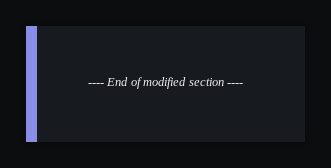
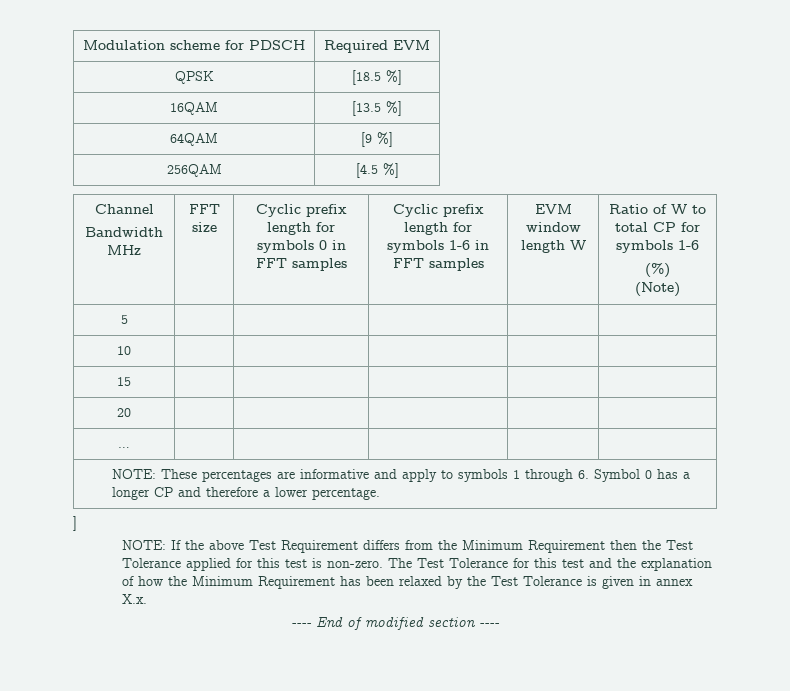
(88, 84) none -> [83,40,305,50] [324,40,430,53] [174,71,214,84] [352,70,402,85] [170,102,218,115] [352,101,402,116] [170,133,218,146] [361,132,393,147] [166,164,222,177] [355,163,399,178] [94,204,154,214] [85,227,163,237] [107,245,141,255] [188,204,220,214] [191,222,217,232] [255,204,347,217] [267,222,335,235] [256,240,346,253] [255,258,347,271] [392,204,484,217] [404,222,472,235] [387,240,489,253] [392,258,484,271] [534,204,572,214] [525,222,581,232] [520,240,586,253] [609,204,706,214] [615,222,700,232] [616,240,699,253] [645,263,670,278] [635,282,680,297] [120,315,128,324] [117,346,131,355] [117,377,131,386] [117,408,131,417] [118,447,130,448] [111,469,690,482] [111,487,380,500] [73,516,77,531] [122,540,694,553] [122,558,713,571] [122,576,694,589] [122,594,148,604] Modulation scheme for PDSCH | Required EVM // QPSK | [18.5 %] // 16QAM | [13.5 %] // 64QAM | [9 %] // 256QAM | [4.5 %] // Channel // Bandwidth MHz | FFT size | Cyclic prefix length for symbols 0 in FFT samples | Cyclic prefix length for symbols 1-6 in FFT samples | EVM window length W | Ratio of W to total CP for symbols 1-6 // (%) // (Note) // 5 | | | | | // 10 | | | | | // 15 | | | | | // 20 | | | | | // … | | | | | // NOTE: These percentages are informative and apply to symbols 1 through 6. Symbol 0 has a longer CP and therefore a lower percentage. // ] // NOTE: If the above Test Requirement differs from the Minimum Requirement then the Test Tolerance applied for this test is non-zero. The Test Tolerance for this test and the explanation of how the Minimum Requirement has been relaxed by the Test Tolerance is given in annex X.x. //

